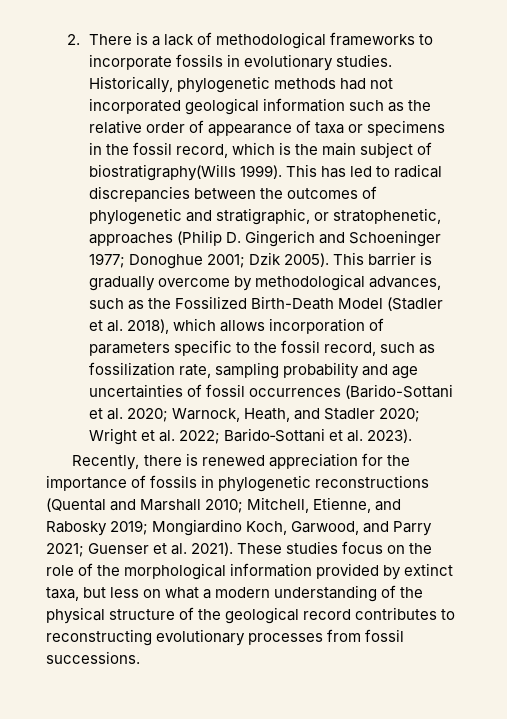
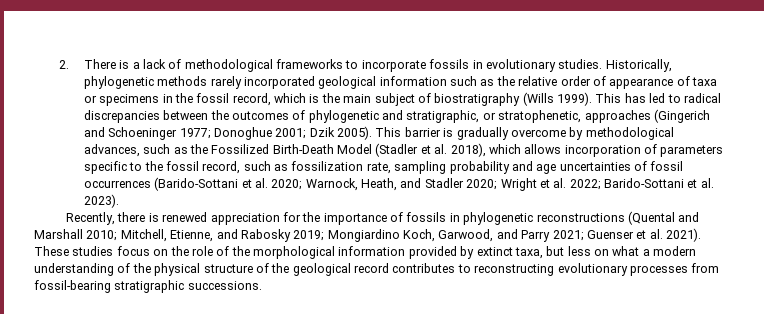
[339,78,393,90] had not -> [210,76,242,89] rarely
[88,164,236,181] biostratigraphy(Wills -> [434,92,554,106] biostratigraphy (Wills
[176,230,315,247] (Philip D. Gingerich -> [653,109,710,123] (Gingerich
[365,629,405,642] fossil -> [34,280,185,293] fossil-bearing stratigraphic

